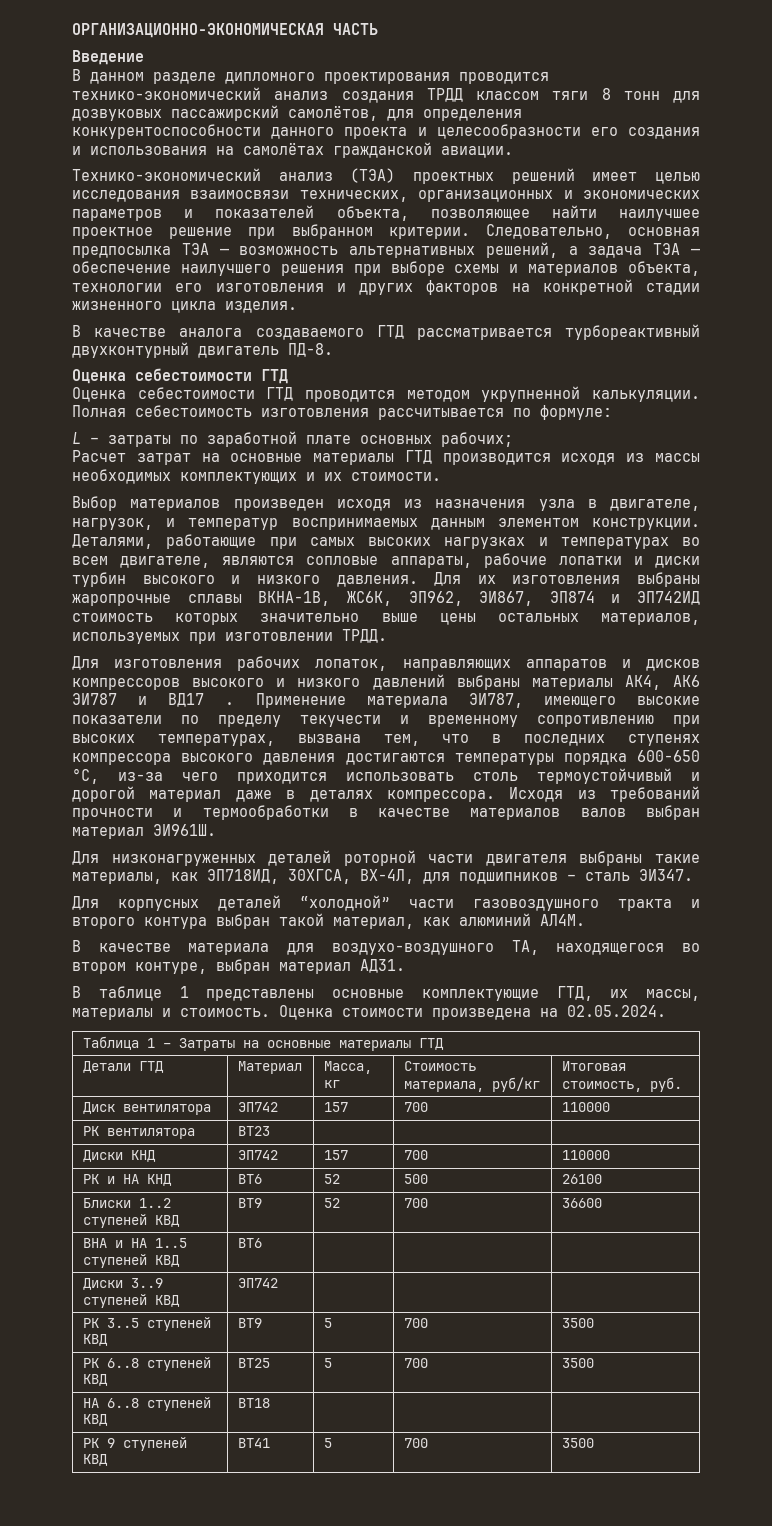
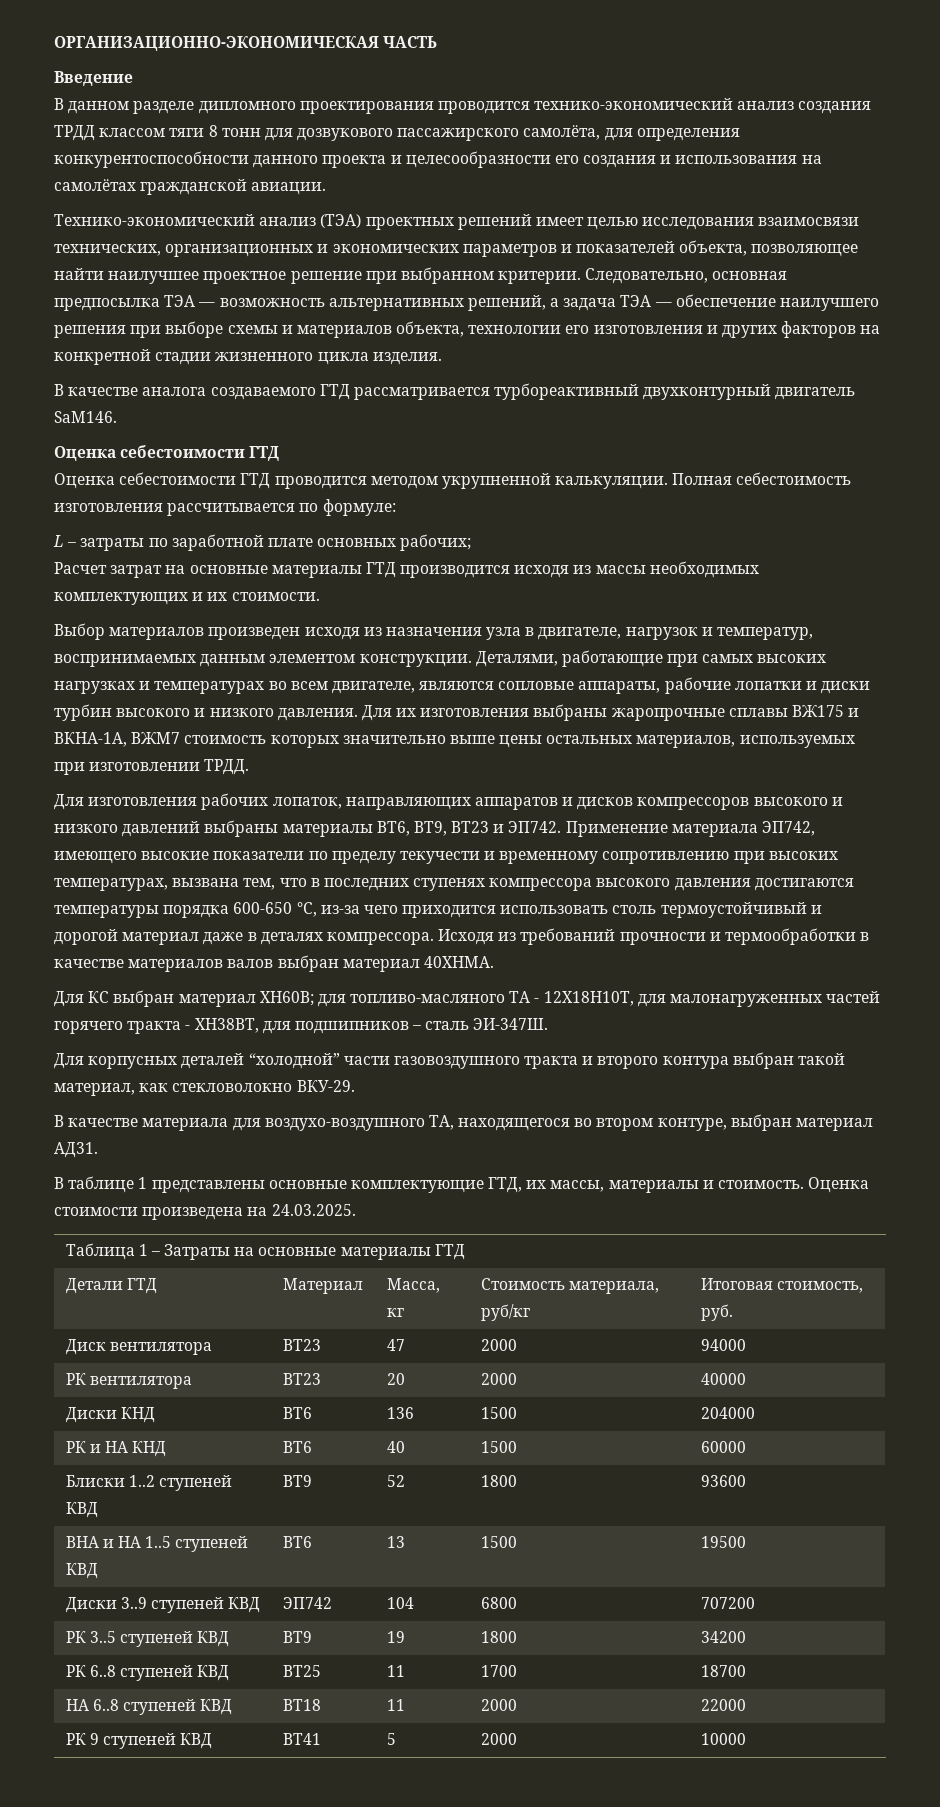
[72,105,378,121] дозвуковых пассажирский самолётов, -> [297,125,601,141] дозвукового пассажирского самолёта,
[288,343,333,357] ПД-8. -> [54,411,117,423] SaM146.
[72,518,279,530] нагрузок, и температур -> [625,627,814,640] нагрузок и температур,
[258,591,700,606] ВКНА-1В, ЖС6К, ЭП962, ЭИ867, ЭП874 и ЭП742ИД -> [792,705,860,717] [54,732,181,747] ВЖ175 и ВКНА-1А, ВЖМ7
[624,675,700,690] [72,693,235,707] АК4, АК6 ЭИ787 и ВД17 . -> [376,821,562,836] ВТ6, ВТ9, ВТ23 и ЭП742.
[468,693,523,708] ЭИ787, -> [762,821,816,836] ЭП742,
[153,824,216,836] [72,850,700,866] [72,869,414,884] ЭИ961Ш. // Для низконагруженных деталей роторной части двигателя выбраны такие материалы, как ЭП718ИД, 30ХГСА, ВХ-4Л, -> [423,956,494,968] [54,990,881,1007] [54,1018,259,1034] 40ХНМА. // Для КС выбран материал ХН60В; для топливо-масляного ТА - 12Х18Н10Т, для малонагруженных частей горячего тракта - ХН38ВТ,
[639,869,693,881] ЭИ347. -> [473,1018,549,1030] ЭИ-347Ш.
[459,913,585,926] алюминий АЛ4М. -> [172,1080,355,1092] стекловолокно ВКУ-29.
[567,1005,666,1017] 02.05.2024. -> [271,1204,356,1216] 24.03.2025.
[237,1102,278,1112] [323,1102,348,1112] [403,1102,428,1112] [561,1102,610,1112] ЭП742 | 157 | 700 | 110000 -> [282,1339,321,1351] [386,1339,405,1351] [480,1339,517,1351] [700,1339,746,1351] ВТ23 | 47 | 2000 | 94000
(270, 1131) | | -> [386,1373,405,1385] [480,1373,517,1385] [700,1373,746,1385] 20 | 2000 | 40000
[237,1150,278,1160] [323,1150,348,1160] [403,1150,428,1160] [561,1150,610,1160] ЭП742 | 157 | 700 | 110000 -> [282,1407,312,1419] [386,1407,414,1419] [480,1407,517,1419] [700,1407,755,1419] ВТ6 | 136 | 1500 | 204000
[323,1174,340,1184] [403,1174,428,1184] [561,1174,602,1184] 52 | 500 | 26100 -> [386,1441,405,1453] [480,1441,517,1453] [700,1441,746,1453] 40 | 1500 | 60000
[403,1198,428,1208] [561,1198,602,1208] 700 | 36600 -> [480,1475,517,1487] [700,1475,746,1487] 1800 | 93600
(262, 1243) | | -> [386,1536,405,1548] [480,1536,517,1548] [700,1536,746,1548] 13 | 1500 | 19500
(278, 1283) | | -> [386,1597,414,1609] [480,1597,517,1609] [700,1597,755,1609] 104 | 6800 | 707200
[323,1318,332,1328] [403,1318,428,1328] [561,1318,594,1328] 5 | 700 | 3500 -> [386,1631,405,1643] [480,1631,517,1643] [700,1631,746,1643] 19 | 1800 | 34200
[323,1358,332,1368] [403,1358,428,1368] [561,1358,594,1368] 5 | 700 | 3500 -> [386,1665,405,1677] [480,1665,517,1677] [700,1665,746,1677] 11 | 1700 | 18700
(270, 1403) | | -> [386,1699,405,1711] [480,1699,517,1711] [700,1699,746,1711] 11 | 2000 | 22000
[403,1438,428,1448] [561,1438,594,1448] 700 | 3500 -> [480,1733,517,1745] [700,1733,746,1745] 2000 | 10000

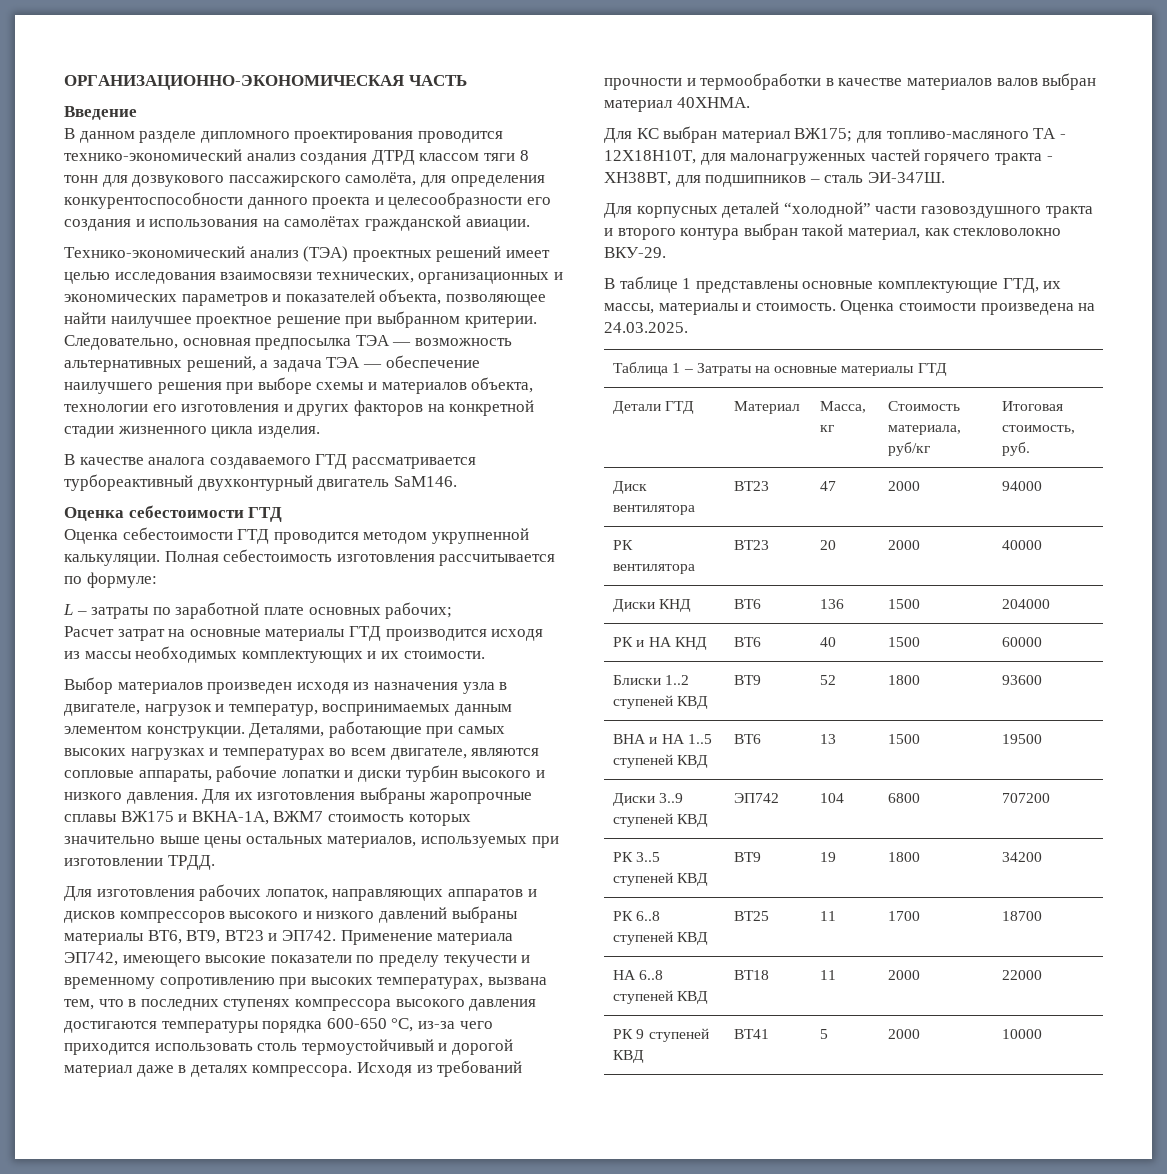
[54,125,95,141] ТРДД -> [371,150,415,165] ДТРД
[259,991,314,1006] ХН60В; -> [794,128,853,142] ВЖ175;
[54,1114,874,1131] [54,1142,98,1158] // В качестве материала для воздухо-воздушного ТА, находящегося во втором контуре, выбран материал АД31. -> (666, 252) none

